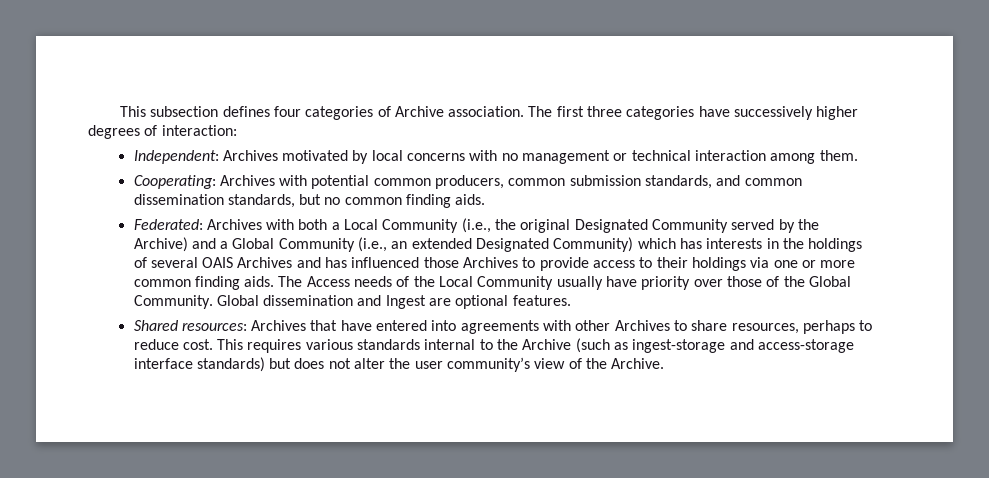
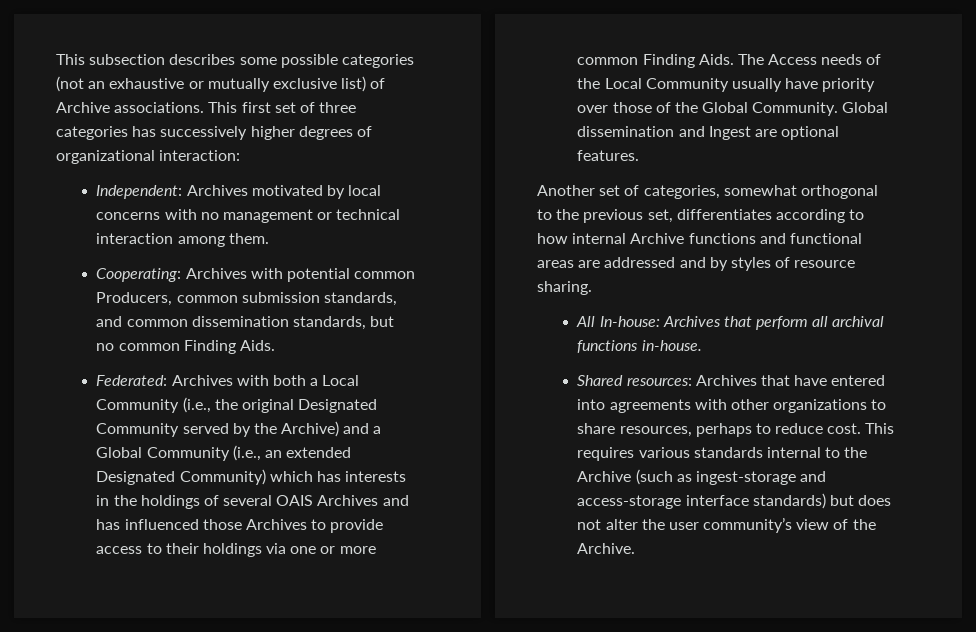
[222,106,584,120] defines four categories of Archive association. The first -> [169,54,414,68] [56,76,386,92] [56,102,315,113] describes some possible categories (not an exhaustive or mutually exclusive list) of Archive associations. This first set of
[698,106,730,117] have -> [132,126,157,137] has
(158, 130) none -> [56,150,155,164] organizational
[435,175,505,189] producers, -> [96,292,173,306] Producers,
[406,194,486,208] finding aids. -> [183,340,275,354] Finding Aids.
[194,276,275,290] finding aids. -> [642,54,734,68] Finding Aids.
(571, 300) none -> [537,185,878,199] [537,209,865,223] [537,233,862,244] [537,257,856,271] [537,281,592,295] [576,316,885,330] [577,340,702,353] // Another set of categories, somewhat orthogonal to the previous set, differentiates according to how internal Archive functions and functional areas are addressed and by styles of resource sharing. // All In-house: Archives that perform all archival functions in-house.
[614,320,670,331] Archives -> [773,399,868,413] organizations

